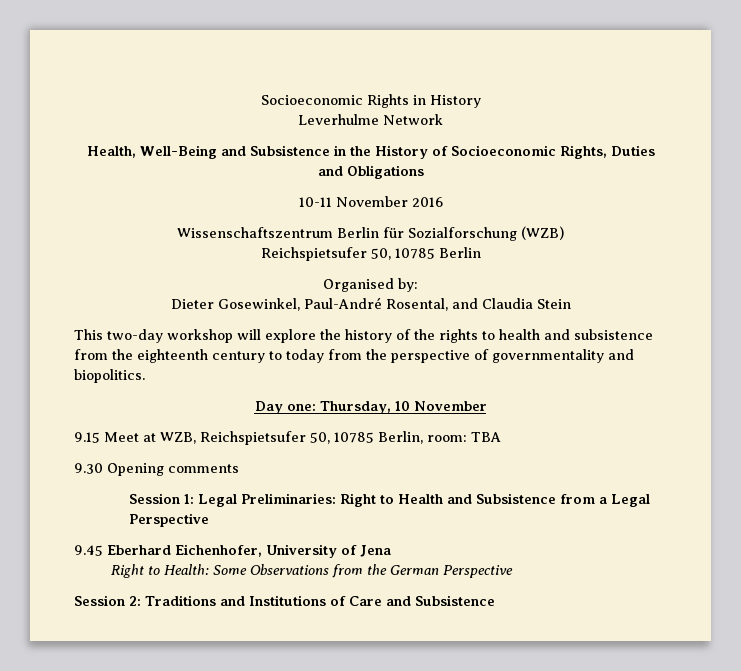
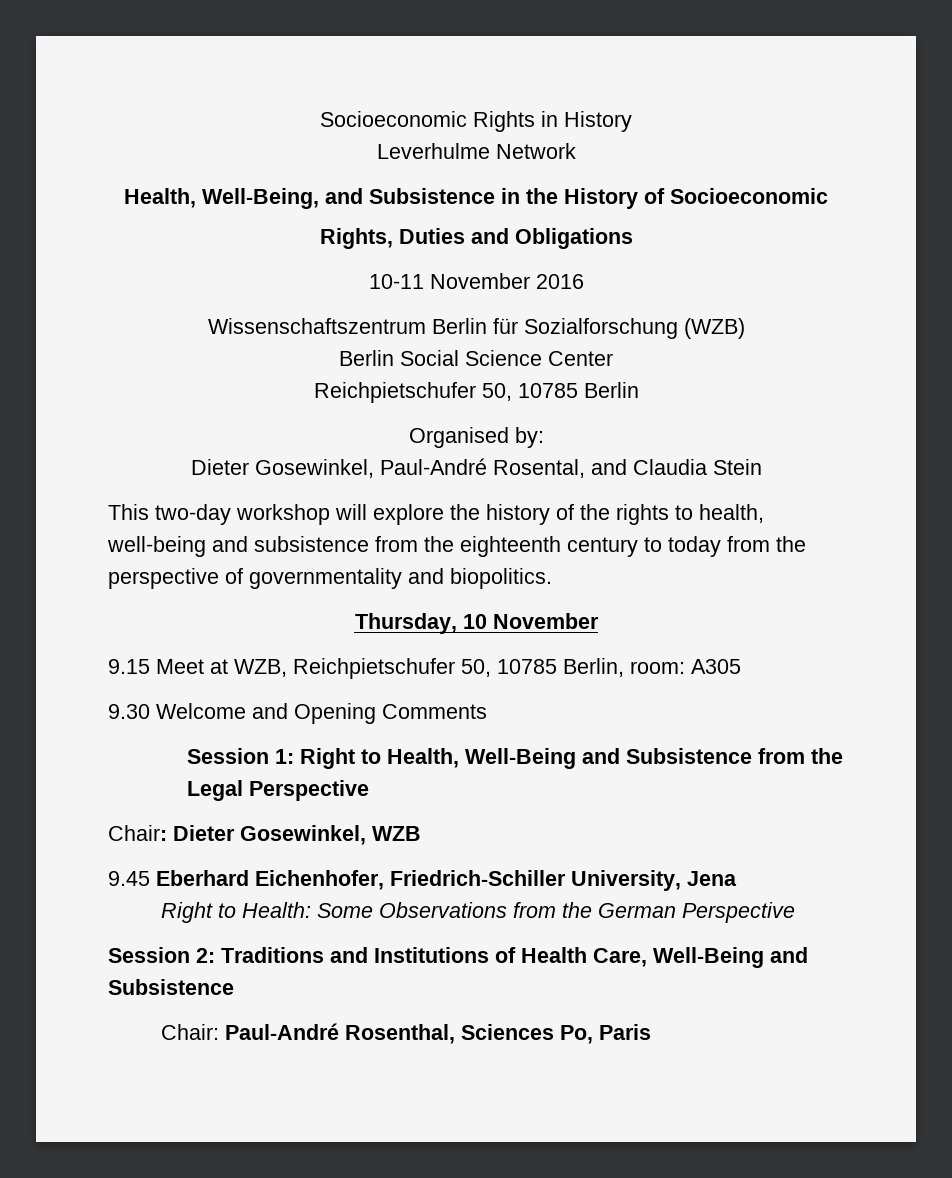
[139,145,217,159] Well-Being -> [202,188,319,209] Well-Being,
(556, 150) none -> (828, 196) //
[260,247,367,261] Reichspietsufer -> [339,350,613,366] [313,382,476,403] Berlin Social Science Center // Reichpietschufer
[499,329,540,340] health -> [699,504,764,523] [107,536,206,557] health, well-being
[254,401,316,414] Day one: -> (552, 578) none
[200,431,306,445] Reichspietsufer -> [293,658,455,679] Reichpietschufer
[471,432,501,442] TBA -> [691,659,741,674] A305
[107,463,239,476] [129,493,444,507] Opening comments // Session 1: Legal Preliminaries: Right to Health -> [156,703,487,724] [187,748,577,769] Welcome and Opening Comments // Session 1: Right to Health, Well-Being
[599,497,608,504] a -> [811,748,844,764] the
(210, 520) none -> [108,825,421,845] // Chair: Dieter Gosewinkel, WZB
[266,544,357,558] University of -> [390,870,681,891] Friedrich-Schiller University,
[349,595,495,606] Care and Subsistence -> [521,947,808,968] [108,979,234,995] [160,1023,651,1044] Health Care, Well-Being and Subsistence // Chair: Paul-André Rosenthal, Sciences Po, Paris

